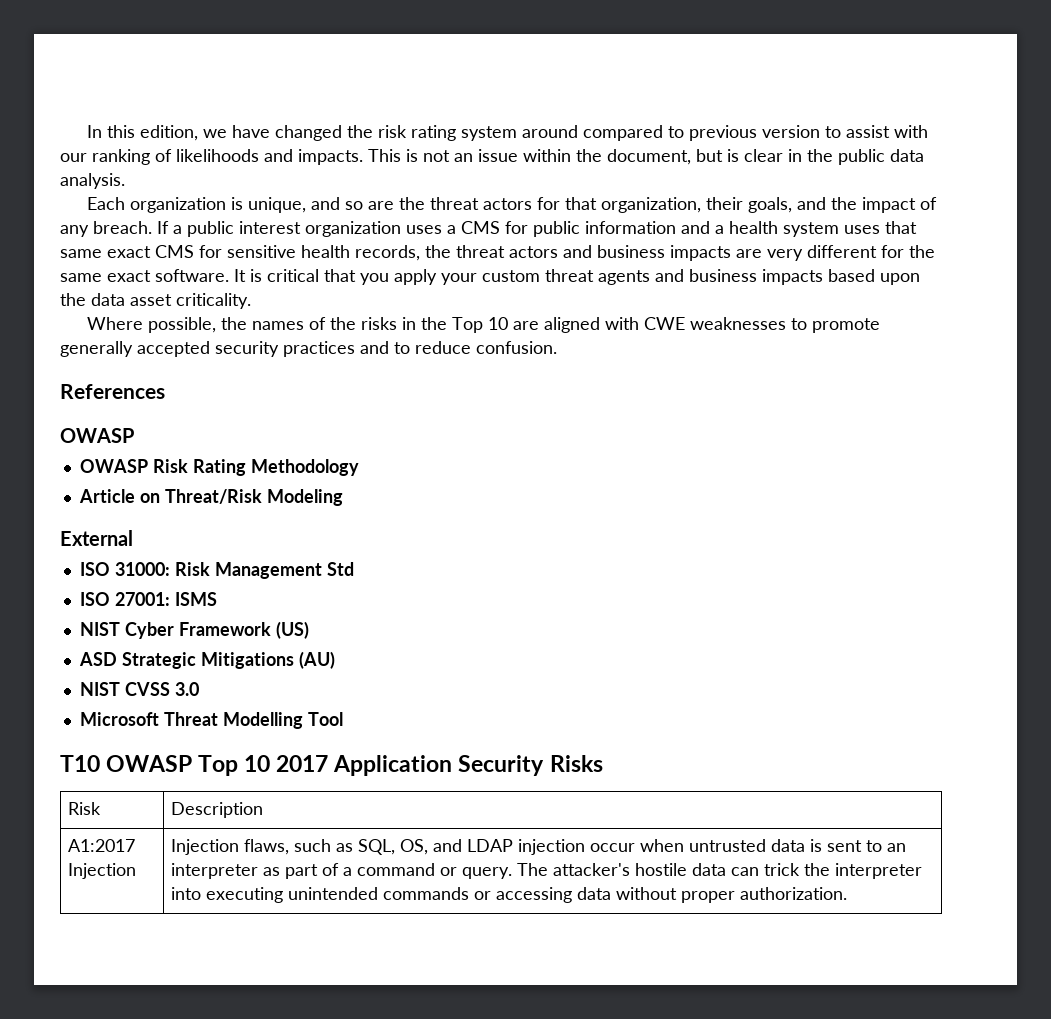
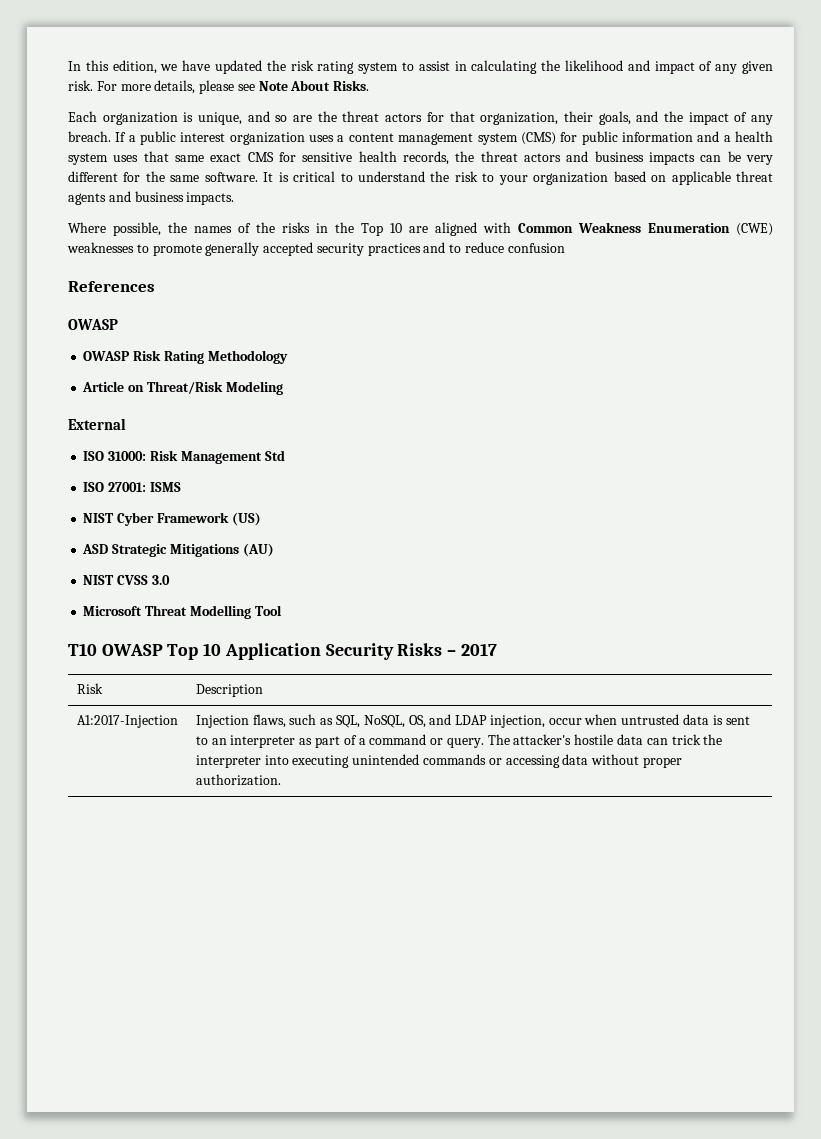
[275,125,343,141] changed -> [215,60,262,74] updated
[522,125,929,141] [60,149,924,165] [60,173,125,189] around compared to previous version to assist with our ranking of likelihoods and impacts. This is not an issue within the document, but is clear in the public data analysis. -> [402,60,773,74] [68,80,370,94] to assist in calculating the likelihood and impact of any given risk. For more details, please see Note About Risks.
[461,221,500,234] CMS -> [348,132,556,145] content management system (CMS)
[736,249,762,258] are -> [700,151,741,162] can be
[107,270,151,282] exact -> (200, 178) none
[324,269,920,285] [60,293,251,309] that you apply your custom threat agents and business impacts based upon the data asset criticality. -> [340,171,774,185] [68,191,235,205] to understand the risk to your organization based on applicable threat agents and business impacts.
[644,317,686,330] CWE -> [518,222,773,236] Common Weakness Enumeration (CWE)
[476,341,557,354] confusion. -> [507,243,565,253] confusion
[276,755,329,772] 2017 -> (222, 649) none
(603, 763) none -> [447,643,497,656] – 2017
[67,839,135,852] [67,863,136,879] A1:2017 Injection -> [76,715,178,728] A1:2017-Injection
(395, 847) none -> [363,715,405,728] NoSQL,
[517,839,585,855] injection -> [489,715,545,728] injection,

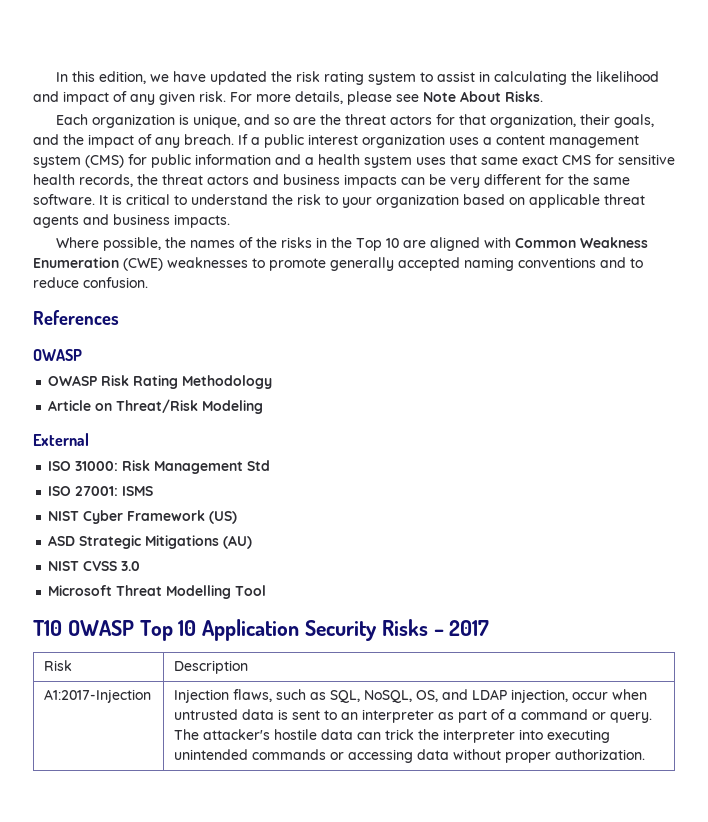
[316,243,421,256] security practices -> [464,257,596,271] naming conventions
[507,243,565,253] confusion -> [83,277,148,288] confusion.

